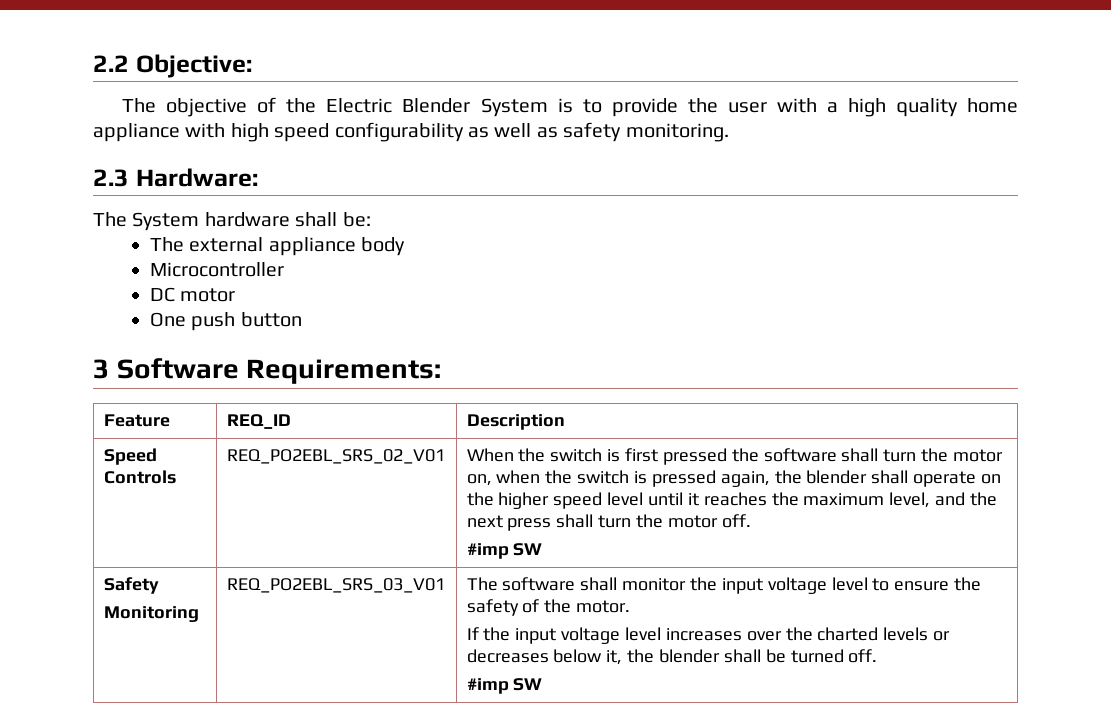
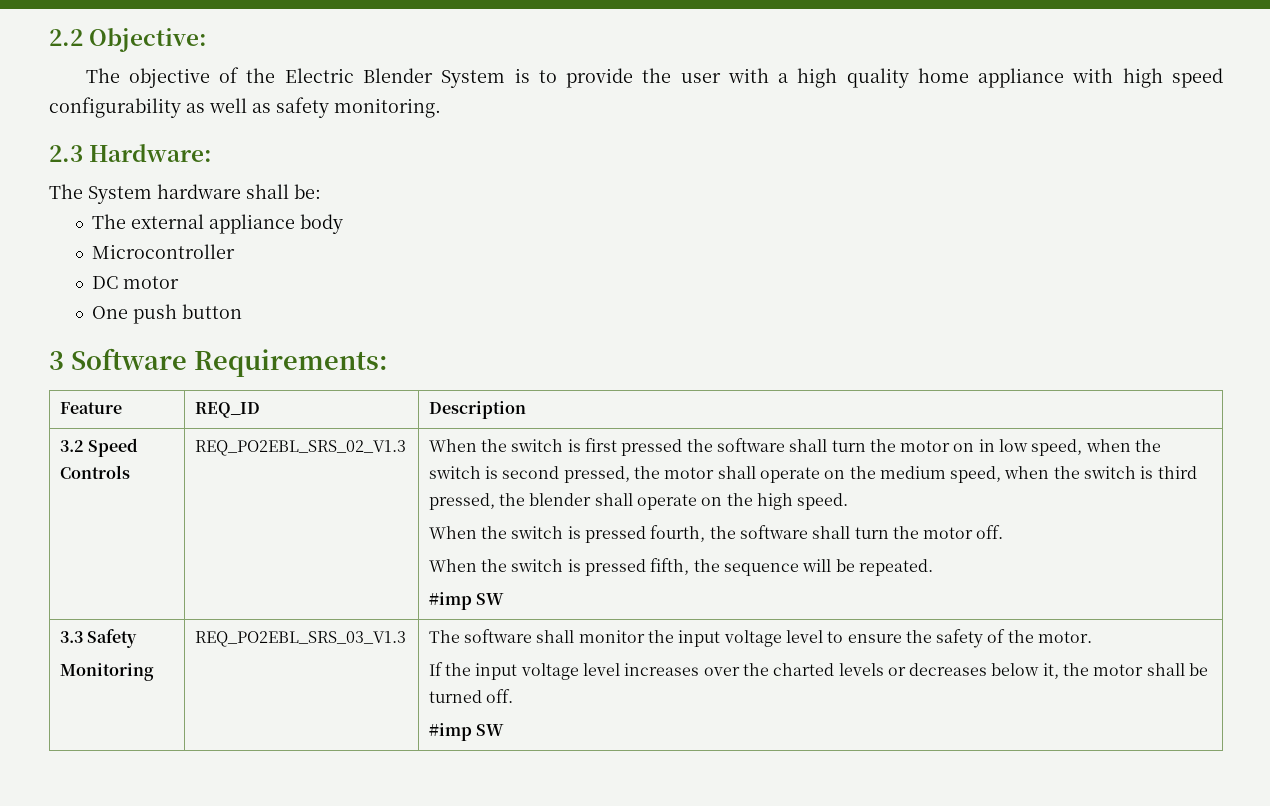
(565, 422) none -> [59,440,84,452] 3.2
[226,449,445,464] REQ_PO2EBL_SRS_02_V01 -> [194,440,406,456] REQ_PO2EBL_SRS_02_V1.3
[466,470,770,487] on, when the switch is pressed again, -> [953,439,1162,456] [428,466,1197,483] [428,493,495,510] on in low speed, when the switch is second pressed, the motor shall operate on the medium speed, when the switch is third pressed,
[498,492,998,509] [466,515,552,531] higher speed level until it reaches the maximum level, and the next press -> [756,493,849,510] [428,525,808,543] high speed. // When the switch is pressed fourth, the software
(751, 521) none -> [428,558,933,576] // When the switch is pressed fifth, the sequence will be repeated.
(543, 549) none -> [59,631,83,643] 3.3
[226,578,445,593] REQ_PO2EBL_SRS_03_V01 -> [194,631,406,647] REQ_PO2EBL_SRS_03_V1.3
[659,649,721,663] blender -> [1093,664,1144,676] motor

